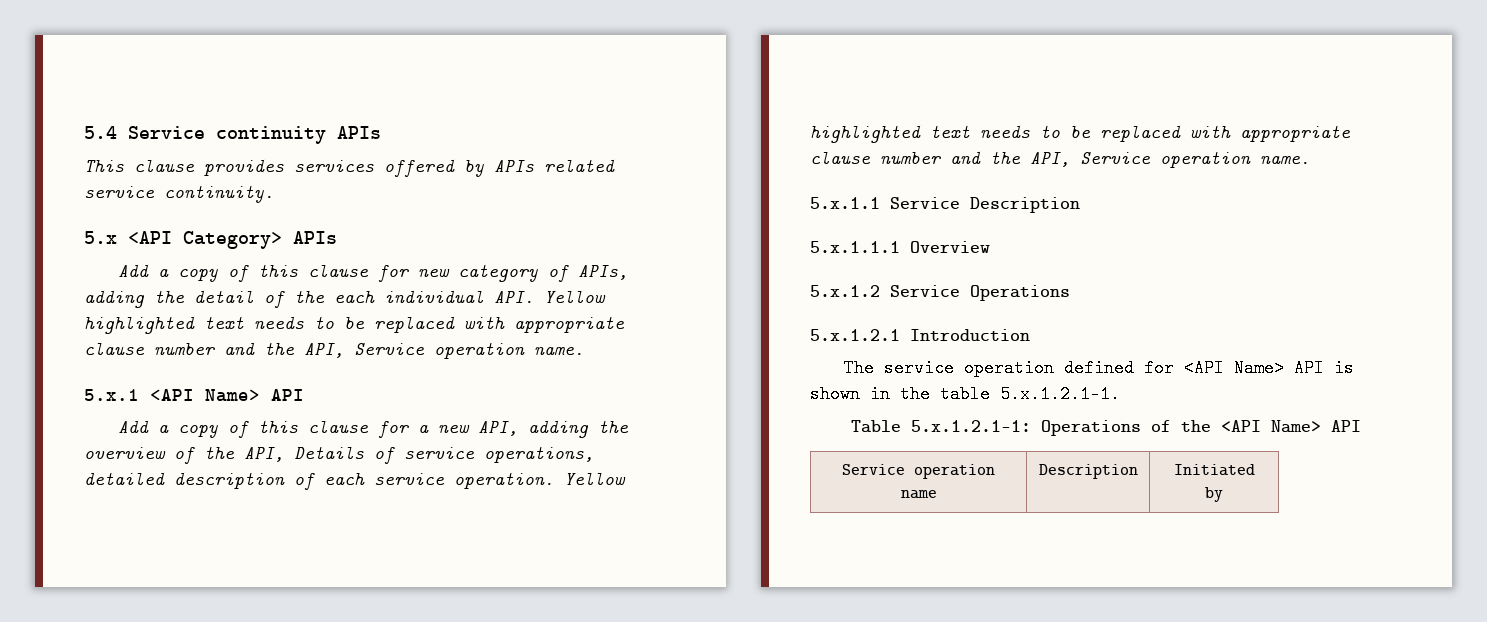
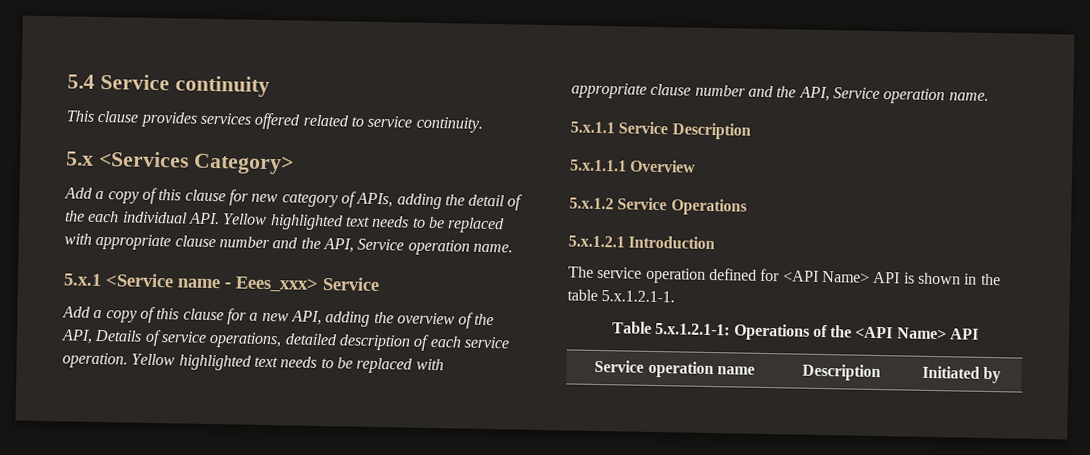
[337,126,381,139] APIs -> (270, 86) none
[464,159,615,177] by APIs related -> [302,114,364,127] related to
[128,231,172,244] <API -> [98,150,189,168] <Services
[293,231,337,244] APIs -> (294, 164) none
[150,389,304,402] <API Name> API -> [105,273,380,292] <Service name - Eees_xxx> Service

